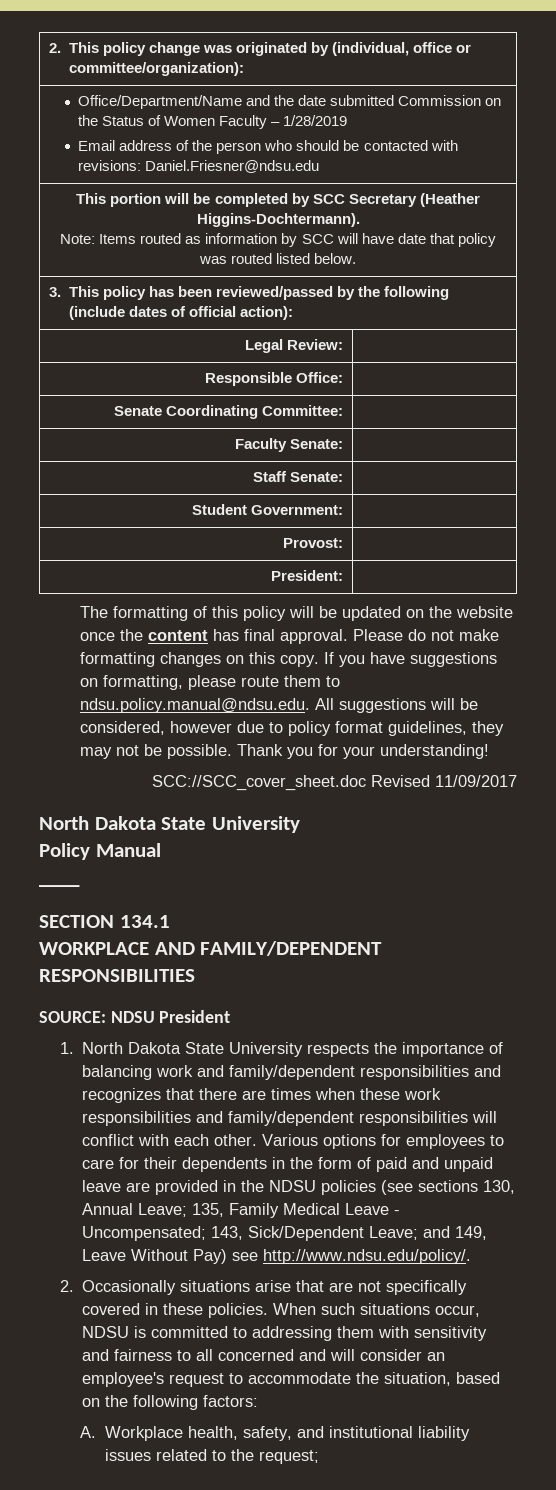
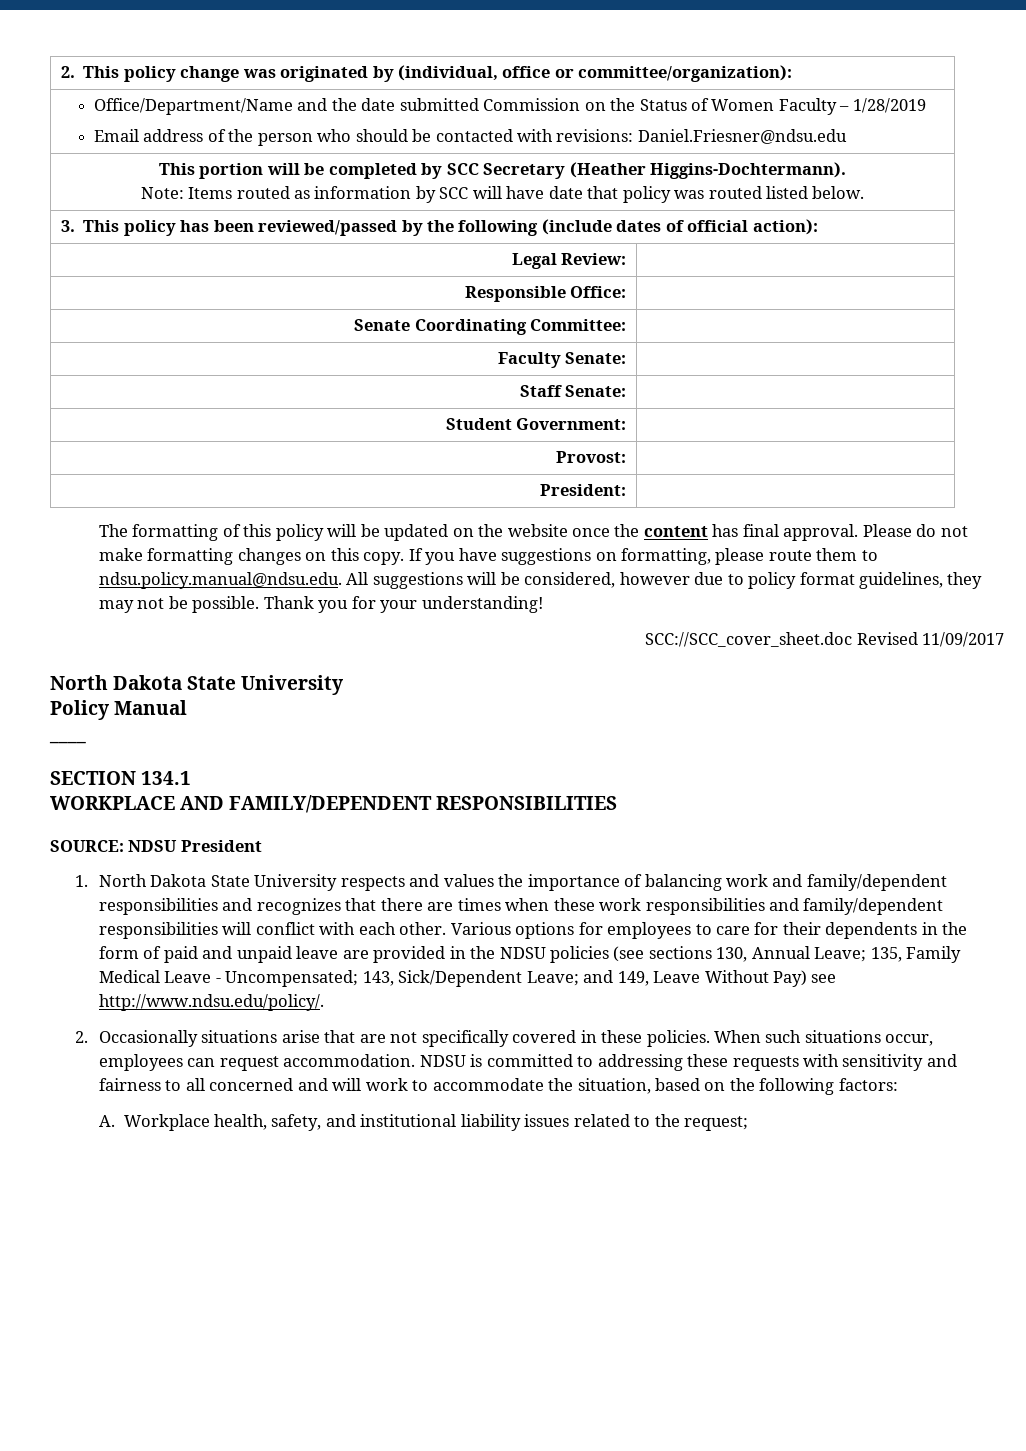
(369, 1050) none -> [409,874,494,887] and values
(480, 1311) none -> [99,1054,416,1071] employees can request accommodation.
[336,1326,374,1338] them -> [687,1054,799,1071] these requests
[359,1349,445,1361] [81,1372,224,1387] consider an employee's request -> [365,1078,408,1091] work

